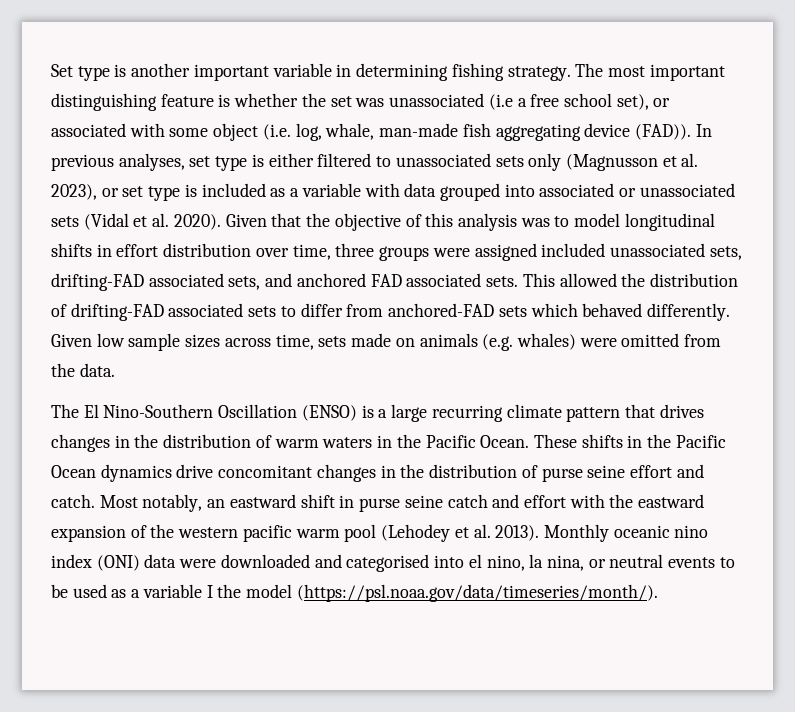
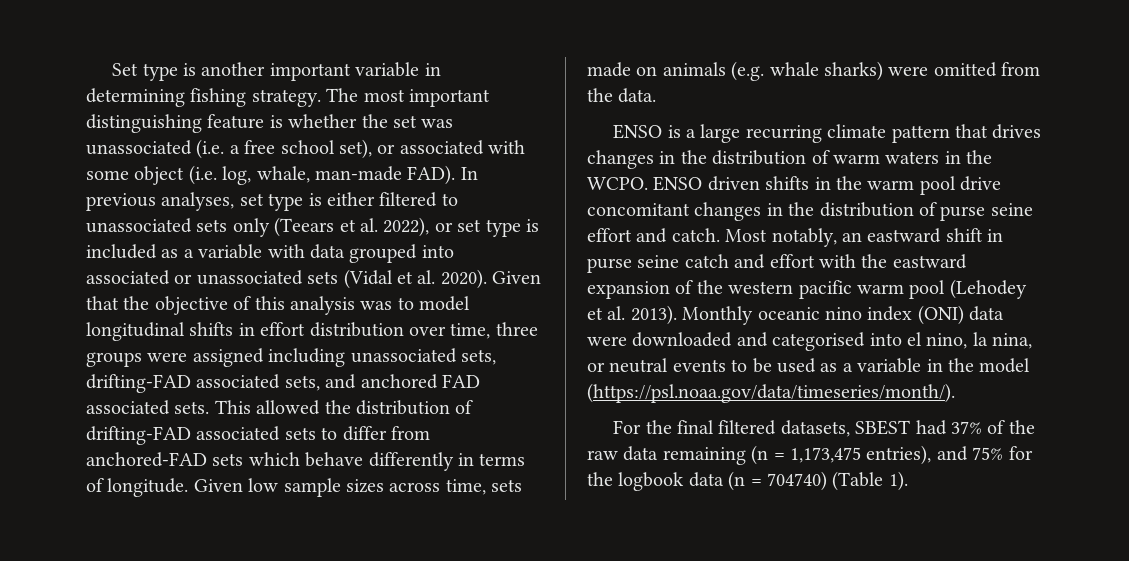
[488,94,513,110] (i.e -> [196,139,225,159] (i.e.
[462,123,691,141] fish aggregating device (FAD)). -> [407,165,456,185] FAD).
[565,153,699,171] [51,184,97,200] (Magnusson et al. 2023), -> [274,217,430,237] (Teears et al. 2022),
[541,243,606,257] included -> [268,348,346,367] including
[582,303,730,321] behaved differently. -> [305,452,526,471] [86,478,189,497] behave differently in terms of longitude.
[516,333,576,350] whales) -> [769,61,883,81] whale sharks)
[51,404,357,421] The El Nino-Southern Oscillation (ENSO) -> [613,124,663,139] ENSO
[425,434,726,448] [51,464,172,482] Pacific Ocean. These shifts in the Pacific Ocean dynamics -> [587,176,956,195] WCPO. ENSO driven shifts in the warm pool
[206,585,213,598] I -> [926,359,943,372] in
(658, 593) none -> [613,420,1035,437] [587,445,1033,465] [587,471,908,491] // For the final filtered datasets, SBEST had 37% of the raw data remaining (n = 1,173,475 entries), and 75% for the logbook data (n = 704740) (Table 1).

